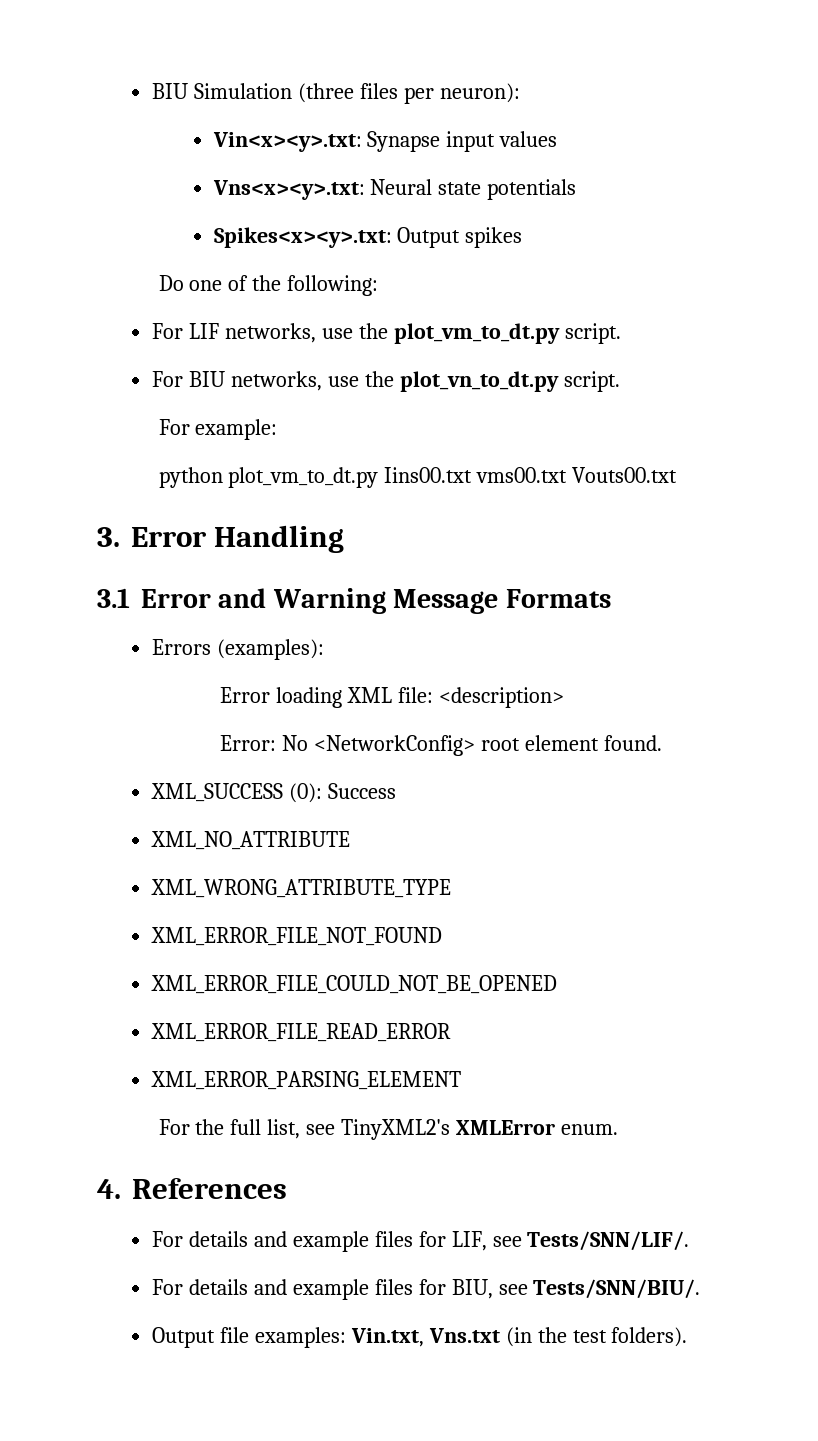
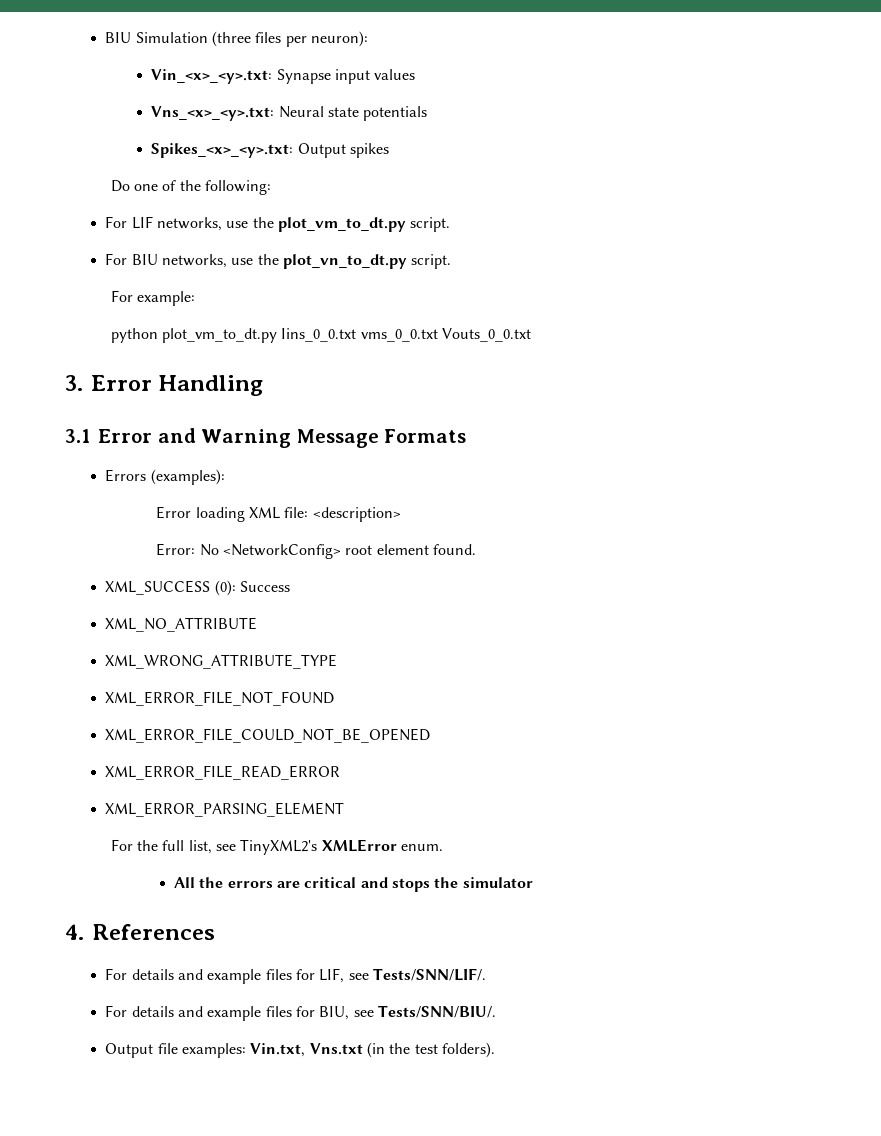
[212,132,362,152] Vin<x><y>.txt: -> [151,69,273,84] Vin_<x>_<y>.txt:
[212,180,365,200] Vns<x><y>.txt: -> [151,106,275,121] Vns_<x>_<y>.txt:
[213,227,392,248] Spikes<x><y>.txt: -> [151,143,294,158] Spikes_<x>_<y>.txt:
[384,467,678,483] Iins00.txt vms00.txt Vouts00.txt -> [281,328,532,342] Iins_0_0.txt vms_0_0.txt Vouts_0_0.txt
(619, 1129) none -> [174,877,533,892] // All the errors are critical and stops the simulator

